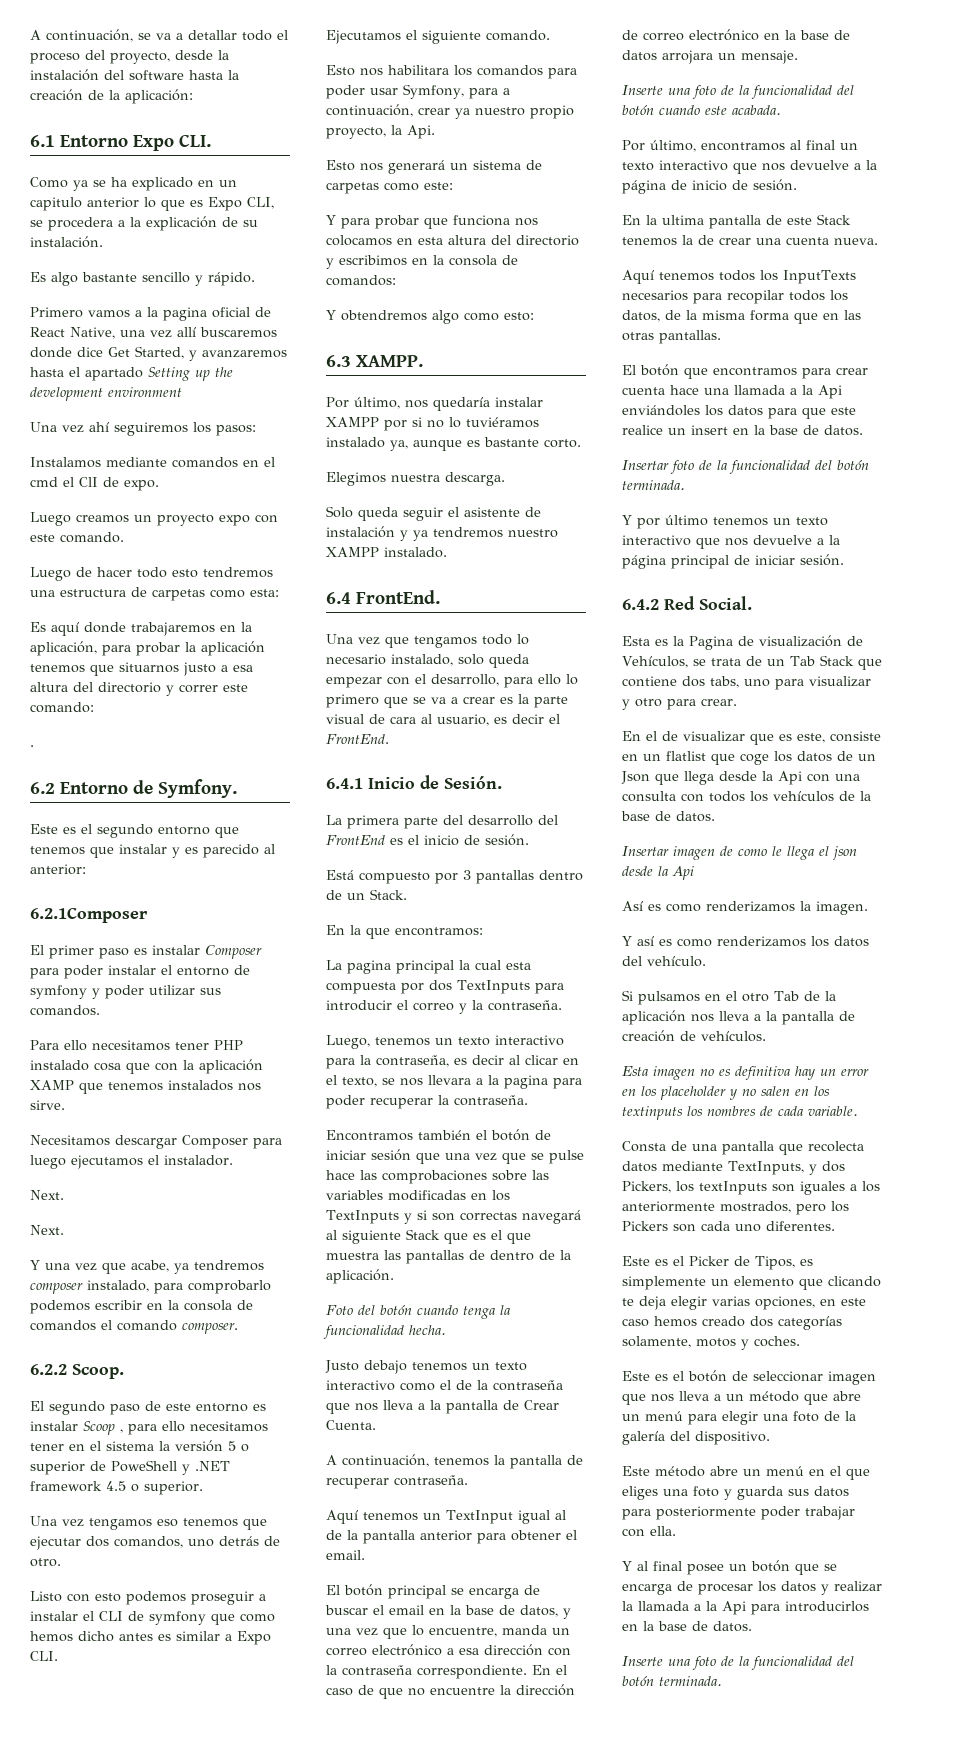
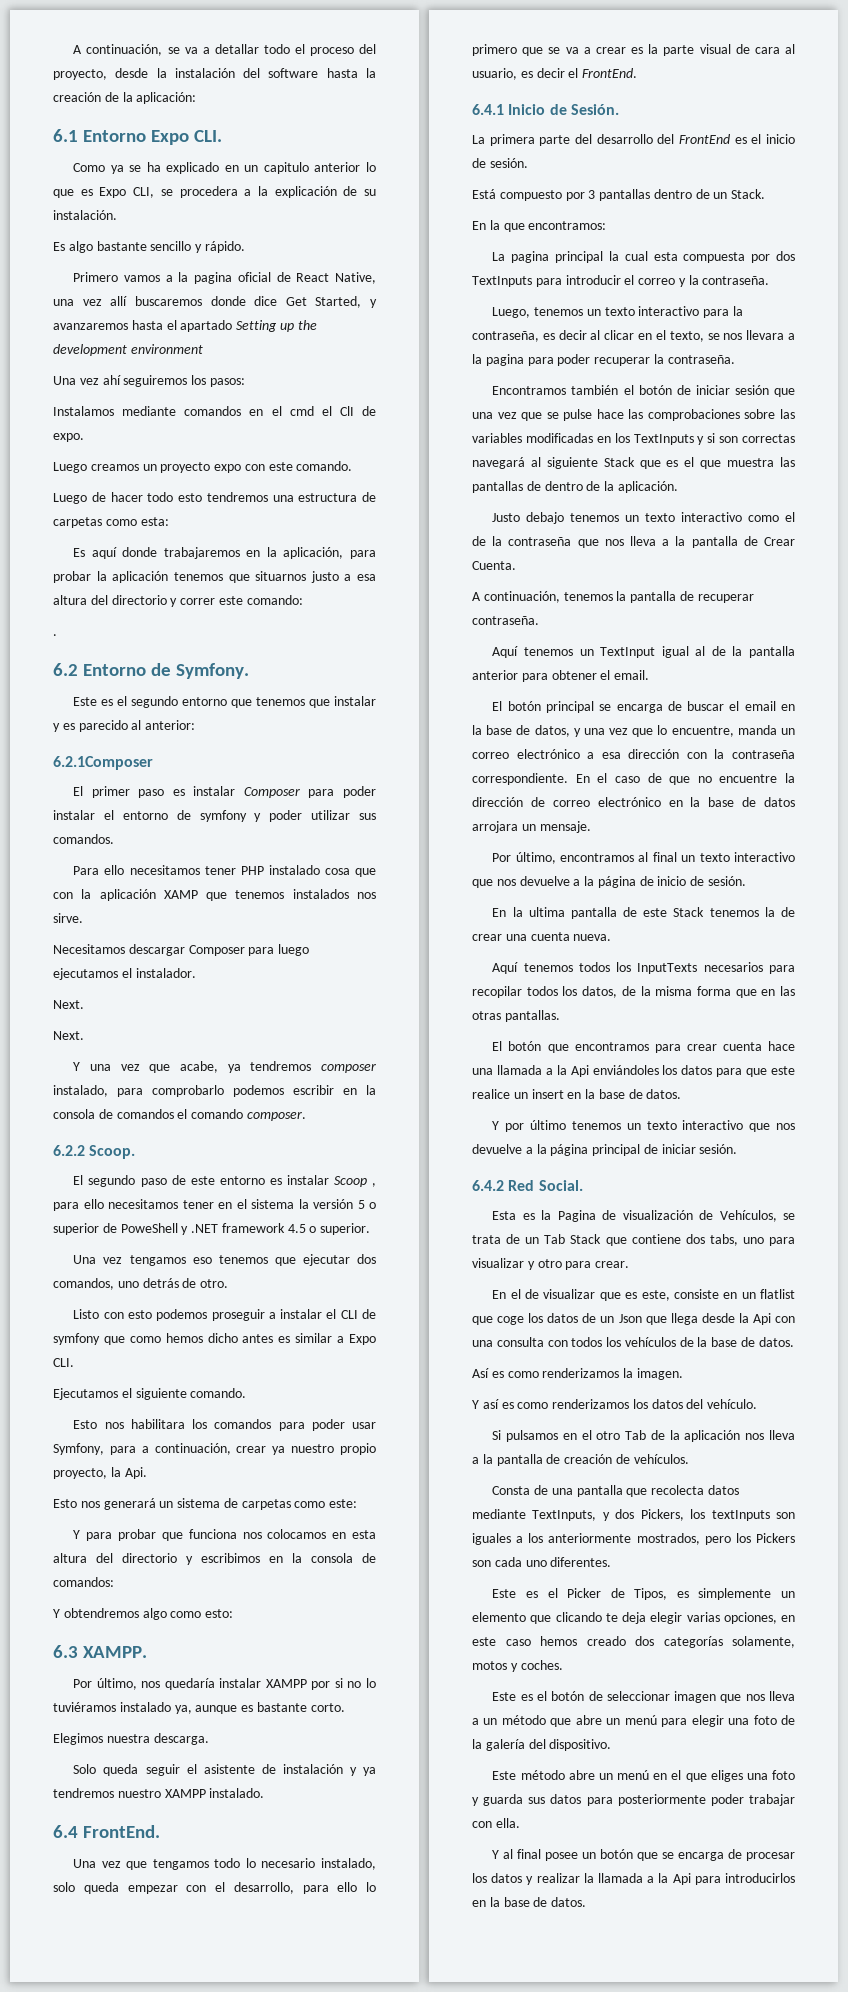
[326,1305,510,1319] [323,1325,446,1339] // Foto del botón cuando tenga la funcionalidad hecha. -> (678, 487) none
[622,85,854,99] [622,105,781,115] // Inserte una foto de la funcionalidad del botón cuando este acabada. -> (591, 827) none
[622,460,869,474] [622,480,685,490] // Insertar foto de la funcionalidad del botón terminada. -> (682, 1094) none
[622,846,857,860] [622,866,694,880] // Insertar imagen de como le llega el json desde la Api -> (794, 1342) none
[622,1066,869,1080] [622,1086,830,1100] [622,1106,858,1120] // Esta imagen no es definitiva hay un error en los placeholder y no salen en los textinputs los nombres de cada variable. -> (689, 1459) none
[622,1656,854,1670] [622,1676,722,1686] // Inserte una foto de la funcionalidad del botón terminada. -> (587, 1902) none

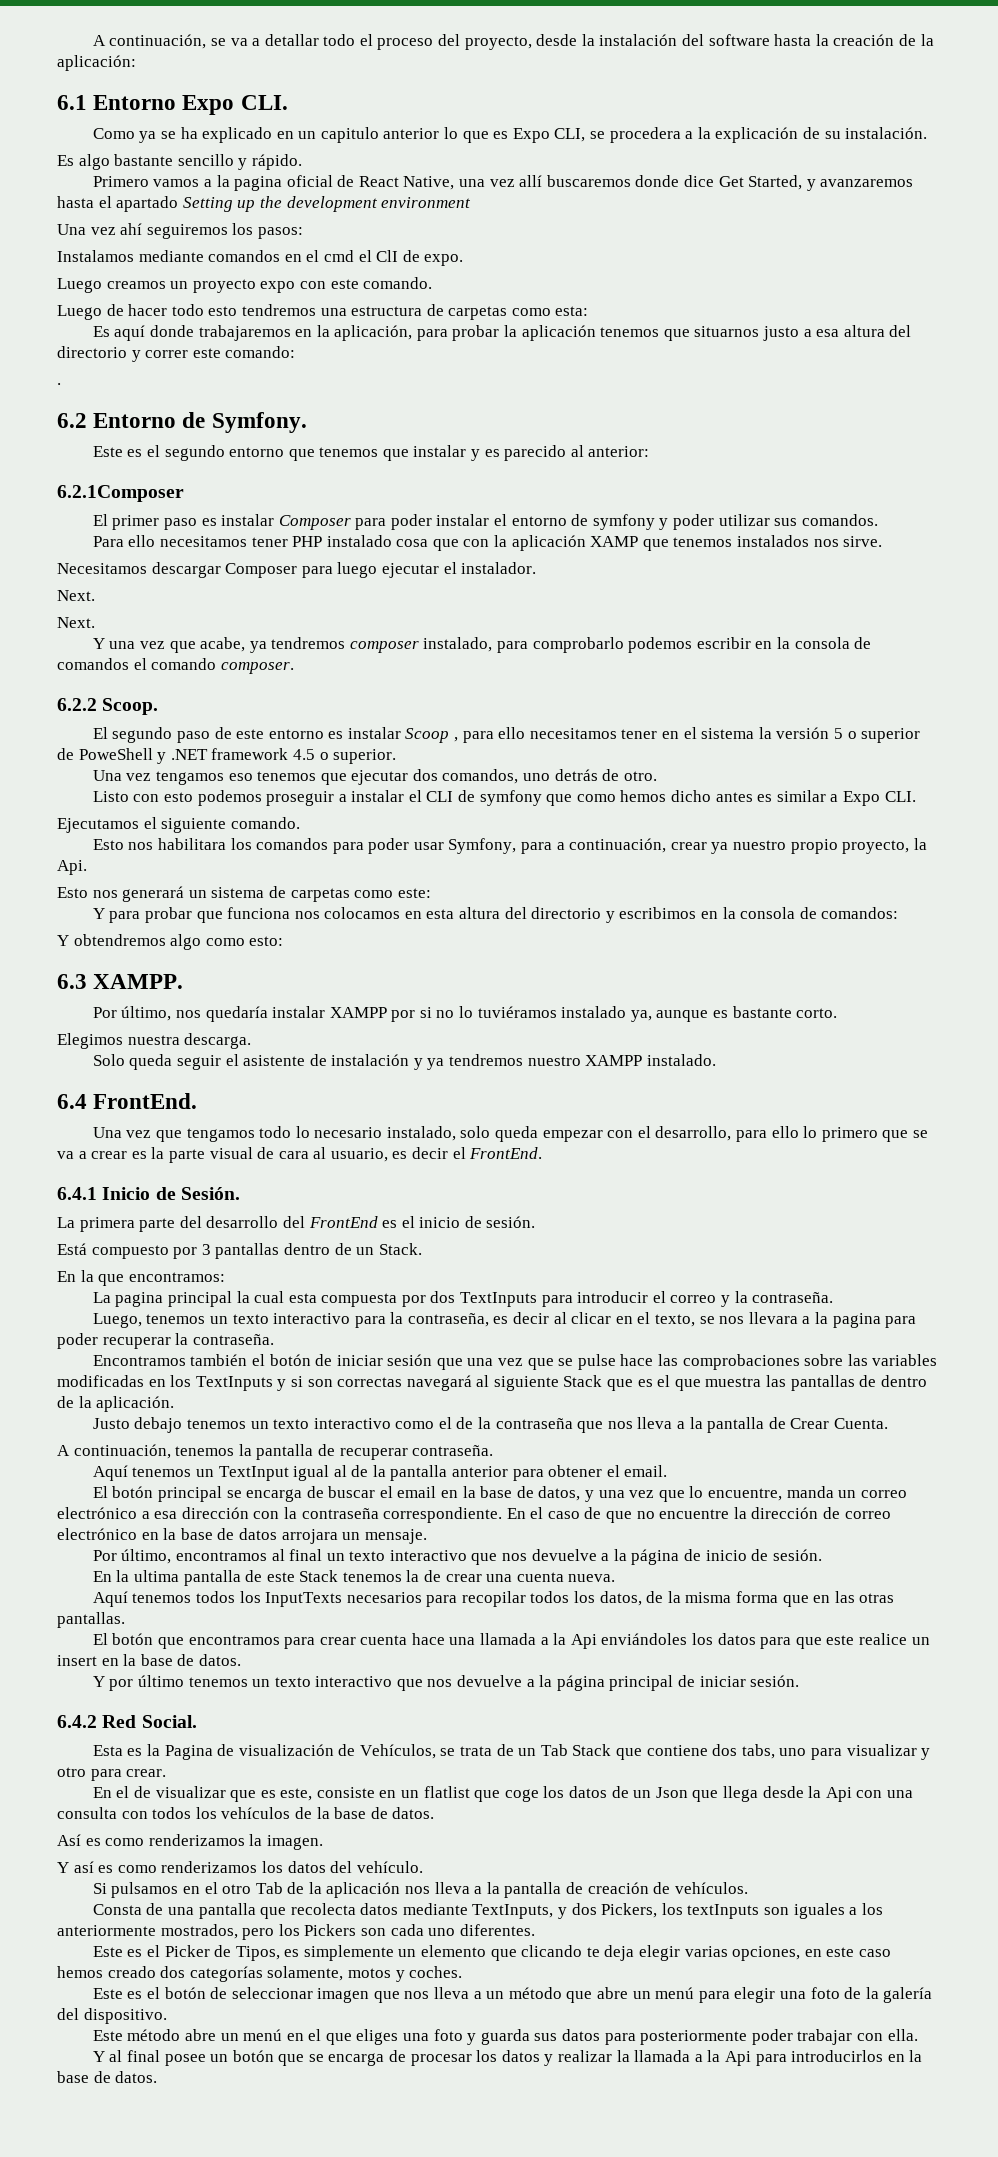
[53,968,118,980] ejecutamos -> [381,563,439,578] ejecutar

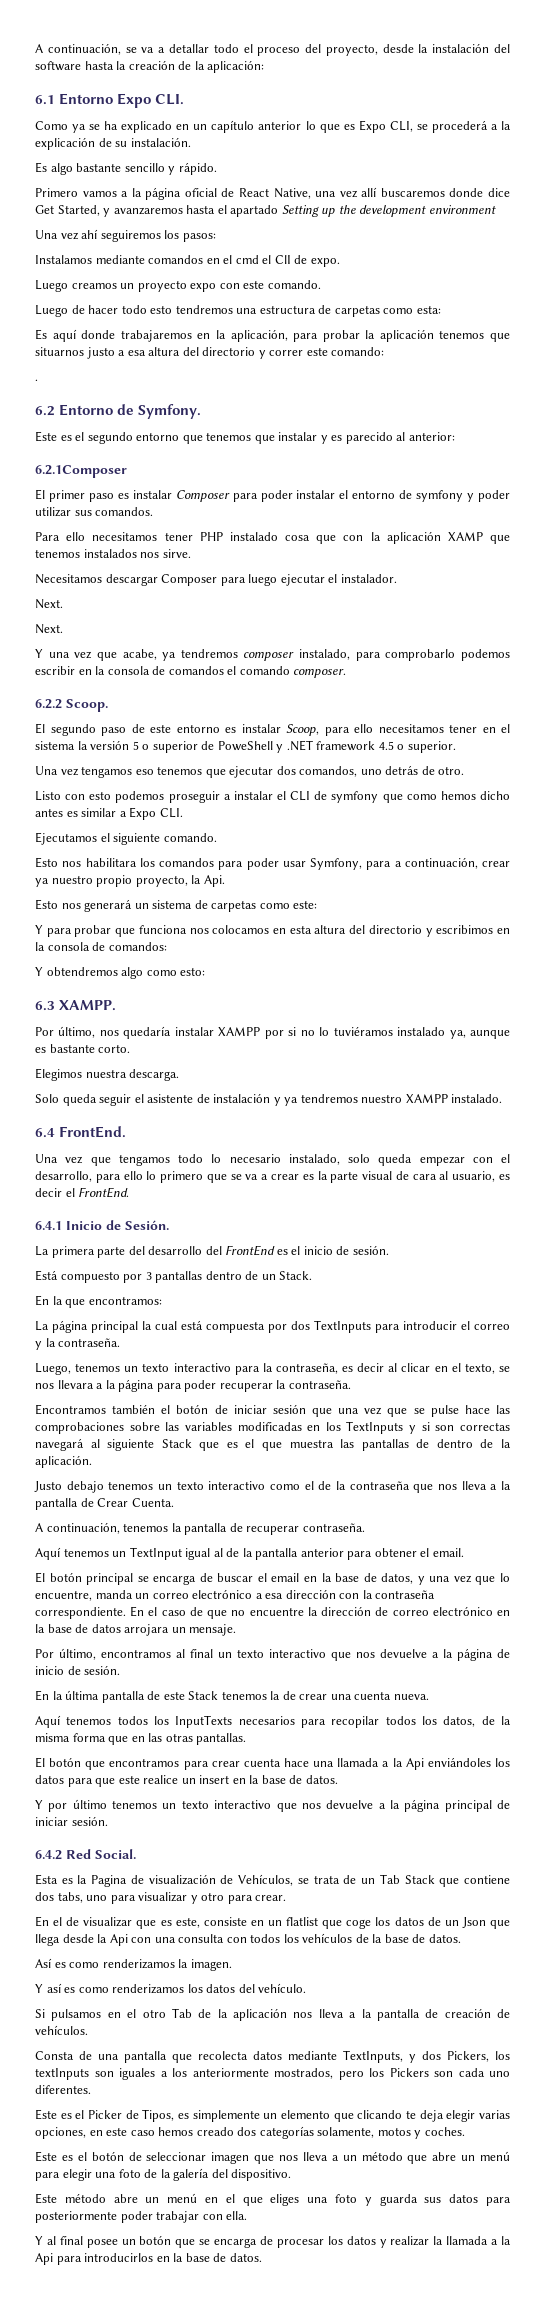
[320,127,379,143] capitulo -> [211,120,255,133] capítulo
[609,127,681,143] procedera -> [431,120,488,133] procederá
[234,176,283,191] pagina -> [145,187,182,200] página
[405,728,459,743] Scoop , -> [286,724,319,736] Scoop,
[115,1292,164,1307] pagina -> [52,1320,88,1333] página
[288,1293,317,1303] esta -> [181,1320,203,1330] está
[832,1313,881,1328] pagina -> [118,1379,155,1392] página
[133,1570,179,1582] ultima -> [65,1690,100,1700] última

